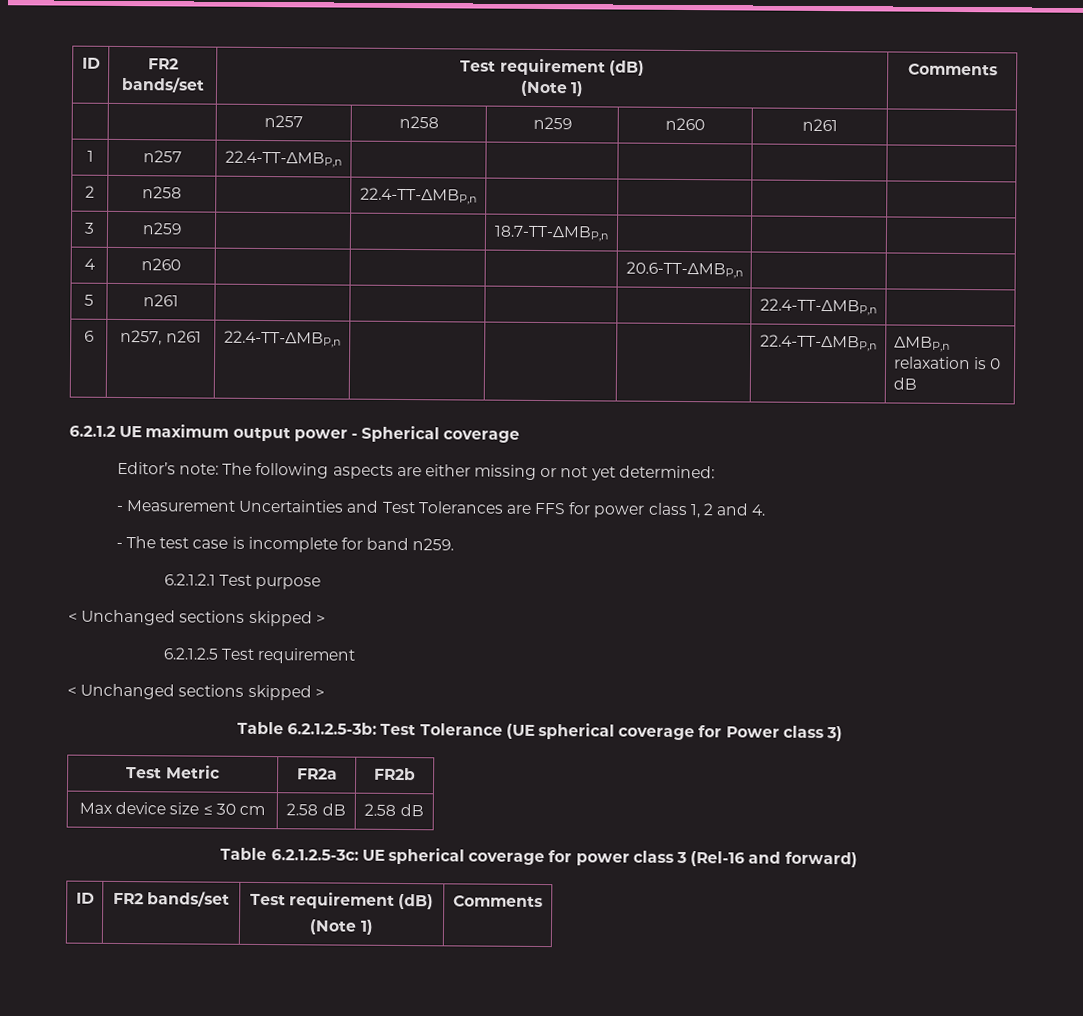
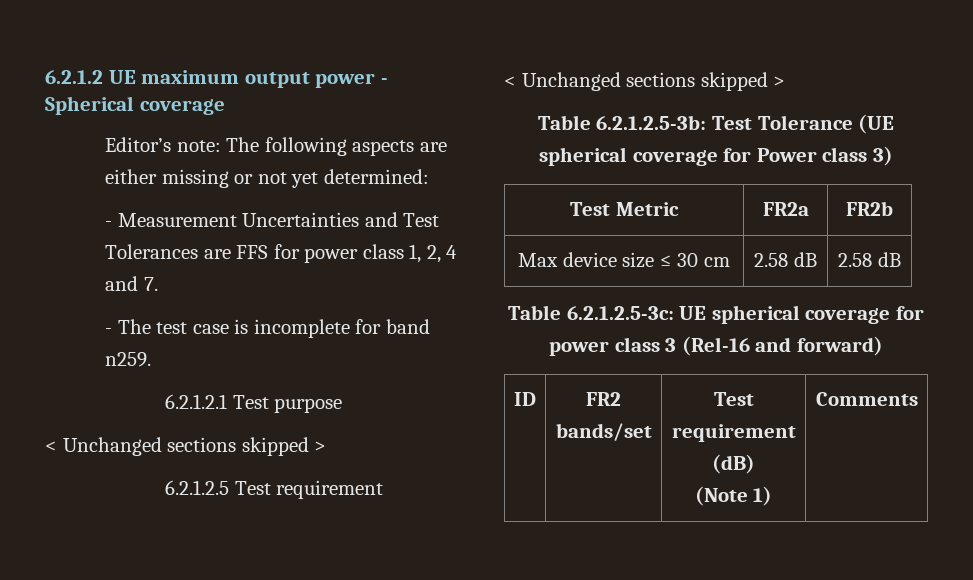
[81,57,101,69] [147,58,179,70] [120,76,205,93] [460,58,645,76] [519,80,585,97] [907,63,998,76] [264,115,303,128] [398,115,439,129] [532,116,572,130] [665,117,705,131] [801,118,838,132] [86,150,94,162] [142,150,182,163] [225,150,342,168] [85,185,95,198] [142,186,182,199] [360,187,477,205] [84,222,95,234] [141,222,182,235] [494,225,609,242] [83,258,96,270] [141,258,181,271] [625,261,743,279] [84,294,94,306] [143,294,179,307] [760,298,877,316] [84,330,94,342] [120,329,202,346] [224,330,341,348] [760,334,877,352] [893,336,950,352] [893,356,1002,370] [892,377,917,390] ID | FR2 bands/set | Test requirement (dB) // (Note 1) | Comments // | | n257 | n258 | n259 | n260 | n261 | // 1 | n257 | 22.4-TT-ΔMBP,n | | | | | // 2 | n258 | | 22.4-TT-ΔMBP,n | | | | // 3 | n259 | | | 18.7-TT-ΔMBP,n | | | // 4 | n260 | | | | 20.6-TT-ΔMBP,n | | // 5 | n261 | | | | | 22.4-TT-ΔMBP,n | // 6 | n257, n261 | 22.4-TT-ΔMBP,n | | | | 22.4-TT-ΔMBP,n | ΔMBP,n relaxation is 0 dB // -> (45, 77) none
[702,503,767,516] 2 and 4. -> [426,245,458,263] [105,276,158,291] 2, 4 and 7.

